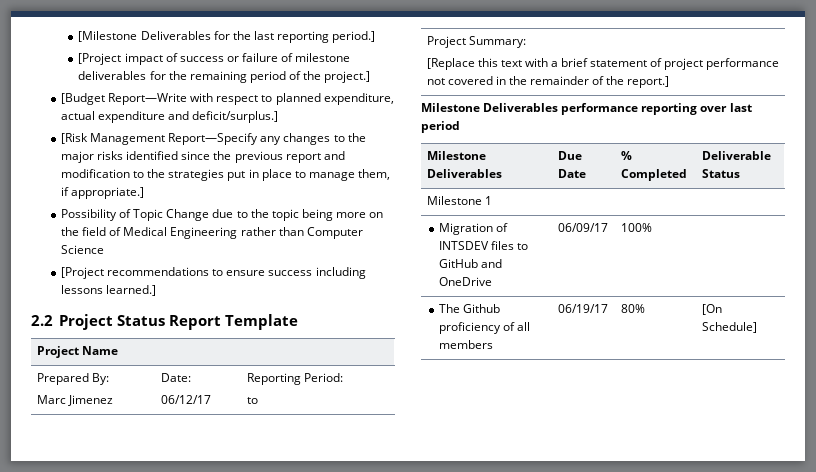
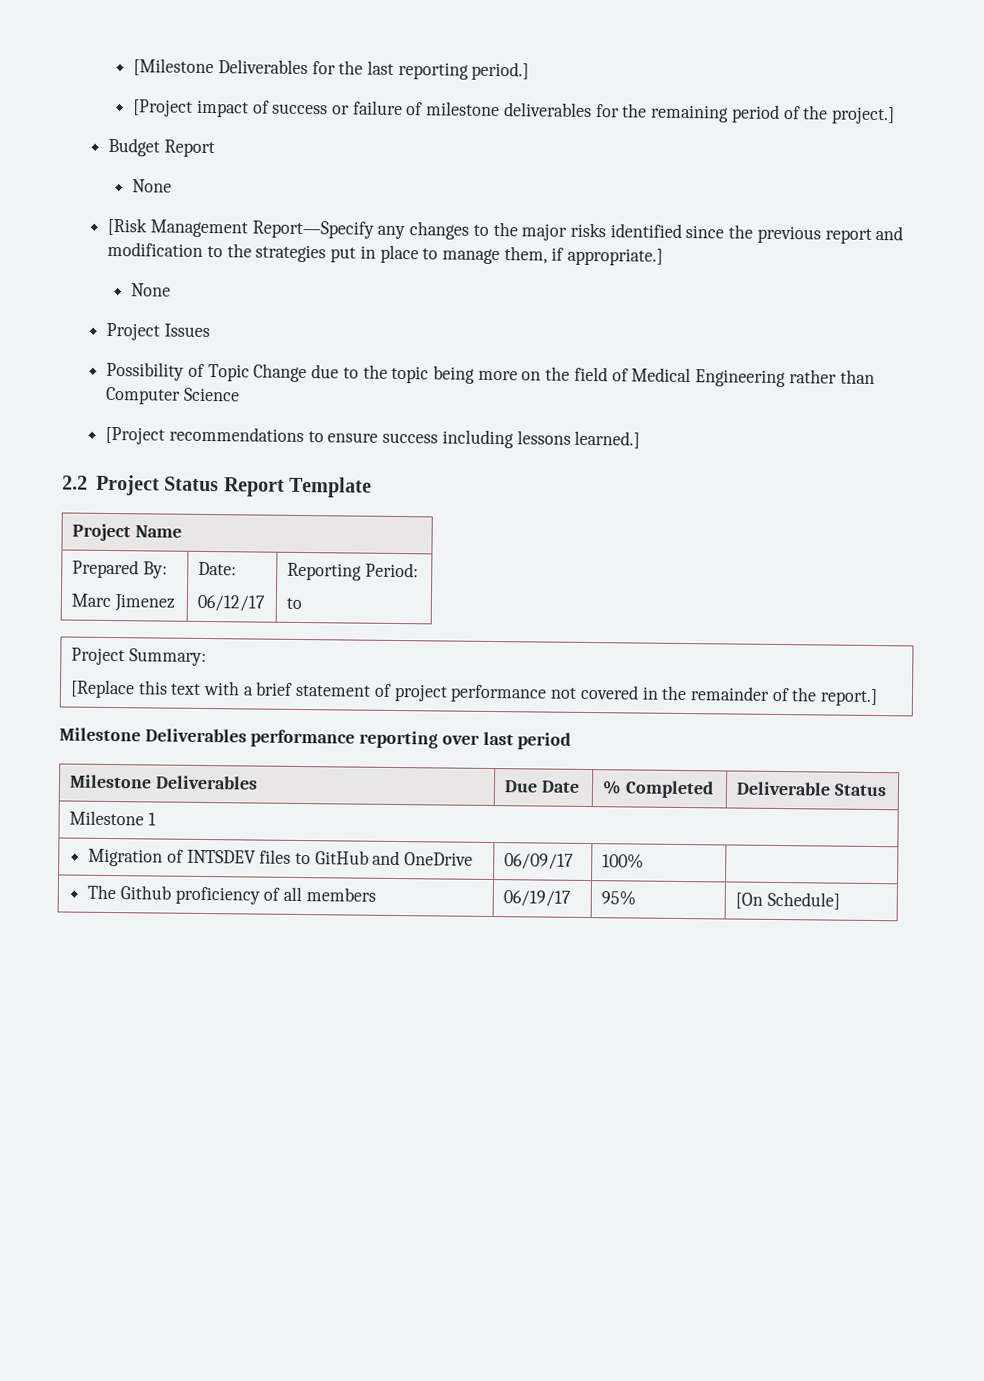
[61,93,394,105] [61,111,279,123] [Budget Report—Write with respect to planned expenditure, actual expenditure and deficit/surplus.] -> [108,137,215,158] [132,179,173,193] Budget Report // None
(145, 193) none -> [131,283,172,297] [106,322,210,341] // None // Project Issues
[620,304,645,313] 80% -> [600,890,636,906] 95%

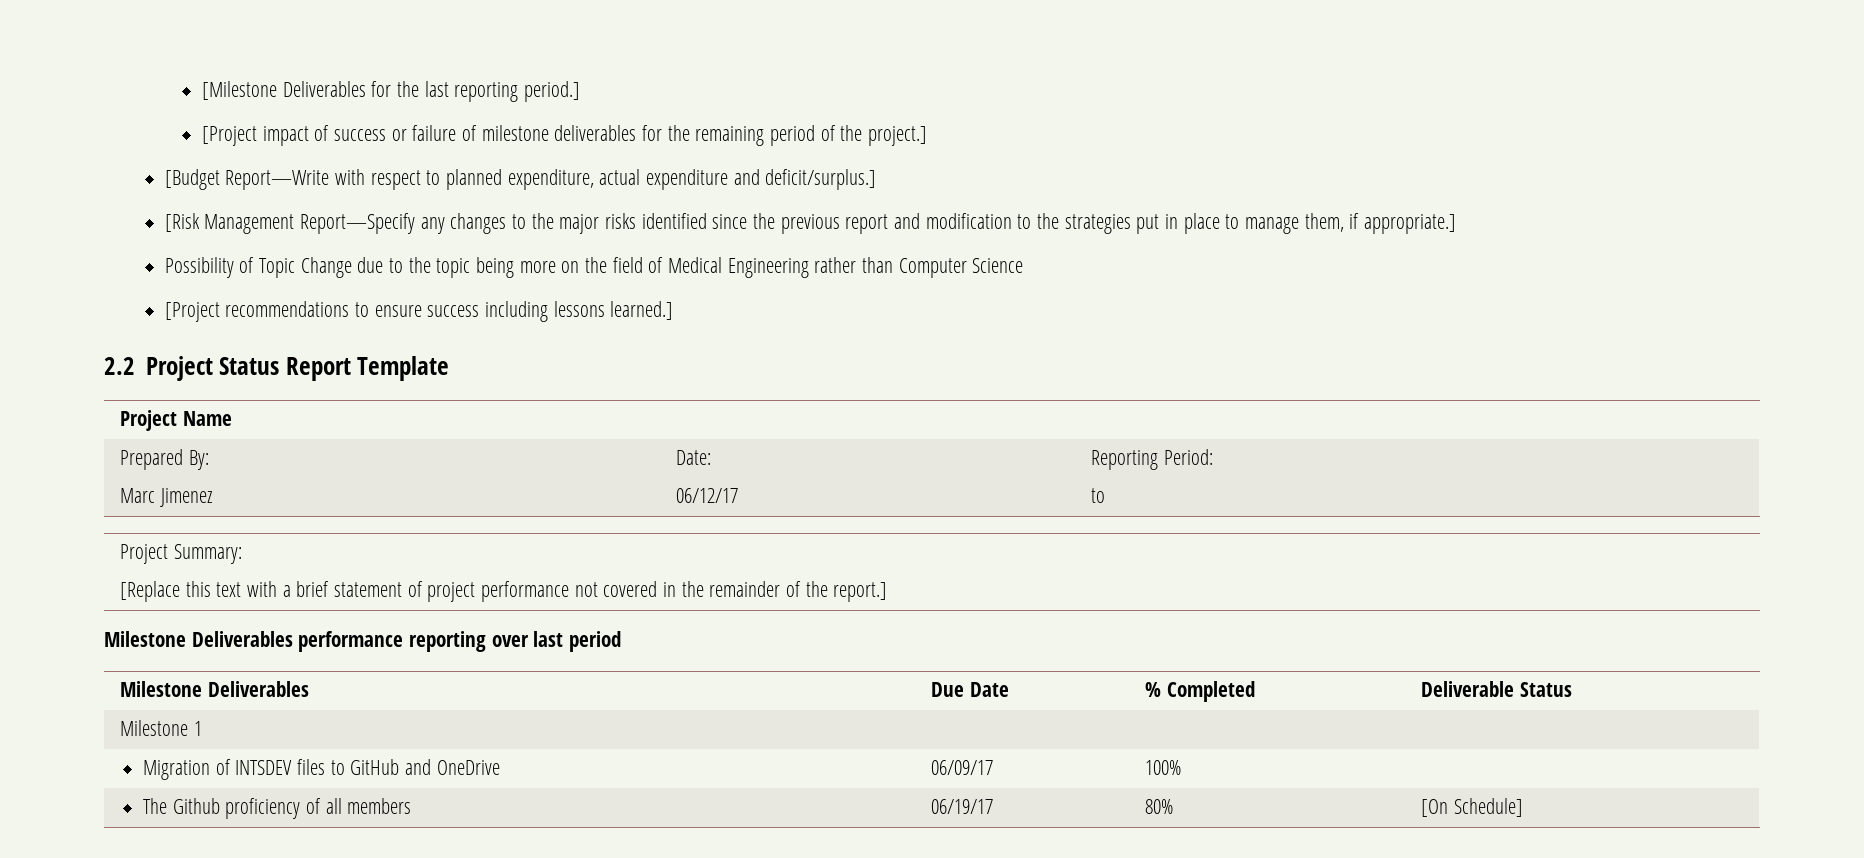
[108,137,215,158] [132,179,173,193] Budget Report // None -> [164,169,877,190] [Budget Report—Write with respect to planned expenditure, actual expenditure and deficit/surplus.]
[131,283,172,297] [106,322,210,341] // None // Project Issues -> (1456, 224) none
[600,890,636,906] 95% -> [1144,799,1173,814] 80%

